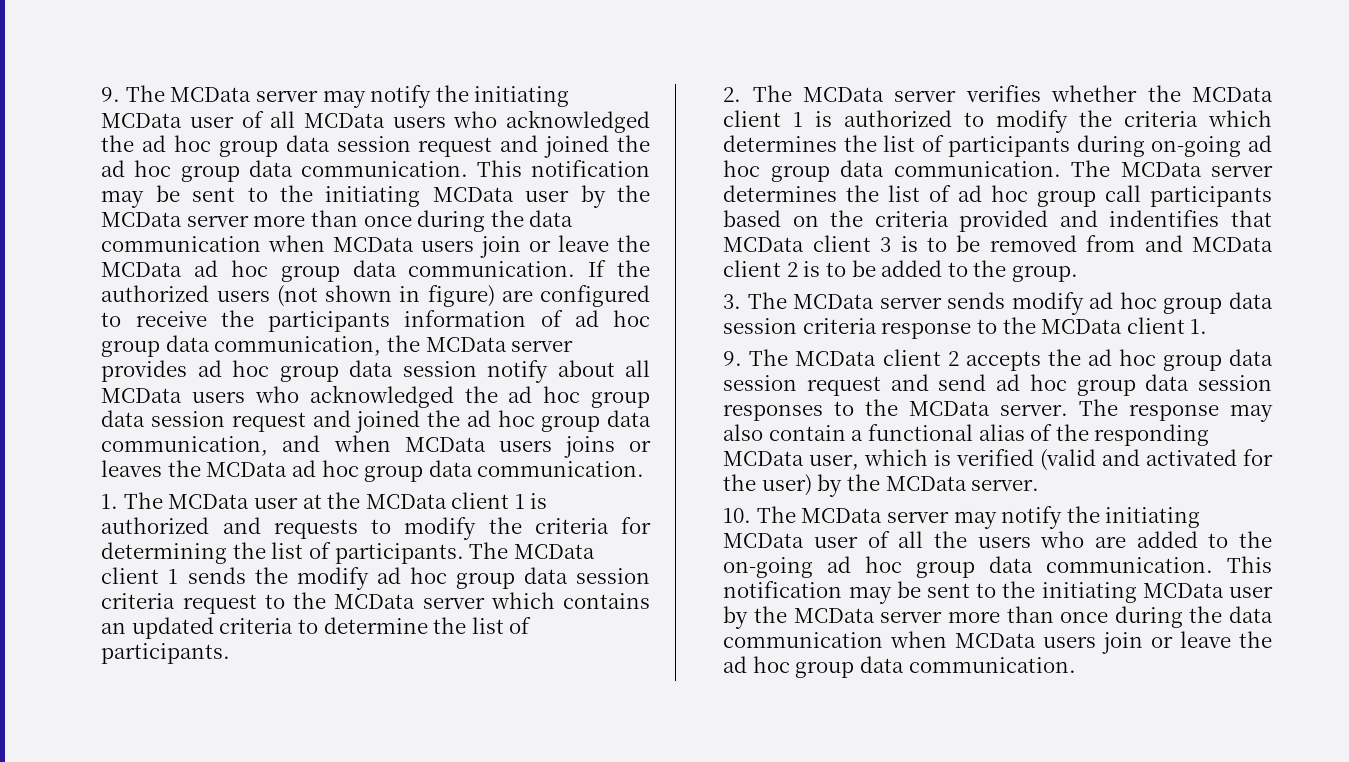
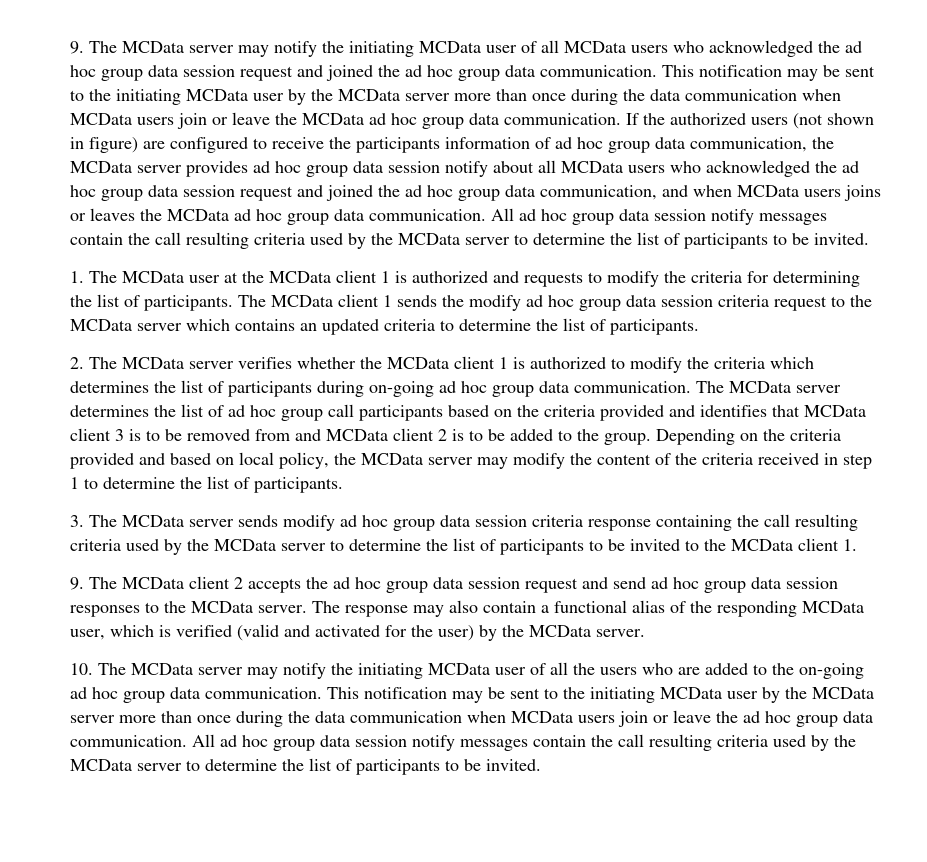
(645, 469) none -> [491,208,828,225] [70,232,870,249] All ad hoc group data session notify messages contain the call resulting criteria used by the MCData server to determine the list of participants to be invited.
[1109,210,1220,227] indentifies -> [700,405,768,417] identifies
(1078, 273) none -> [656,429,842,445] [70,452,873,469] [70,476,344,493] Depending on the criteria provided and based on local policy, the MCData server may modify the content of the criteria received in step 1 to determine the list of participants.
(972, 330) none -> [656,514,859,531] [70,538,681,555] containing the call resulting criteria used by the MCData server to determine the list of participants to be invited
(1076, 665) none -> [192,734,857,751] [70,758,542,775] All ad hoc group data session notify messages contain the call resulting criteria used by the MCData server to determine the list of participants to be invited.

